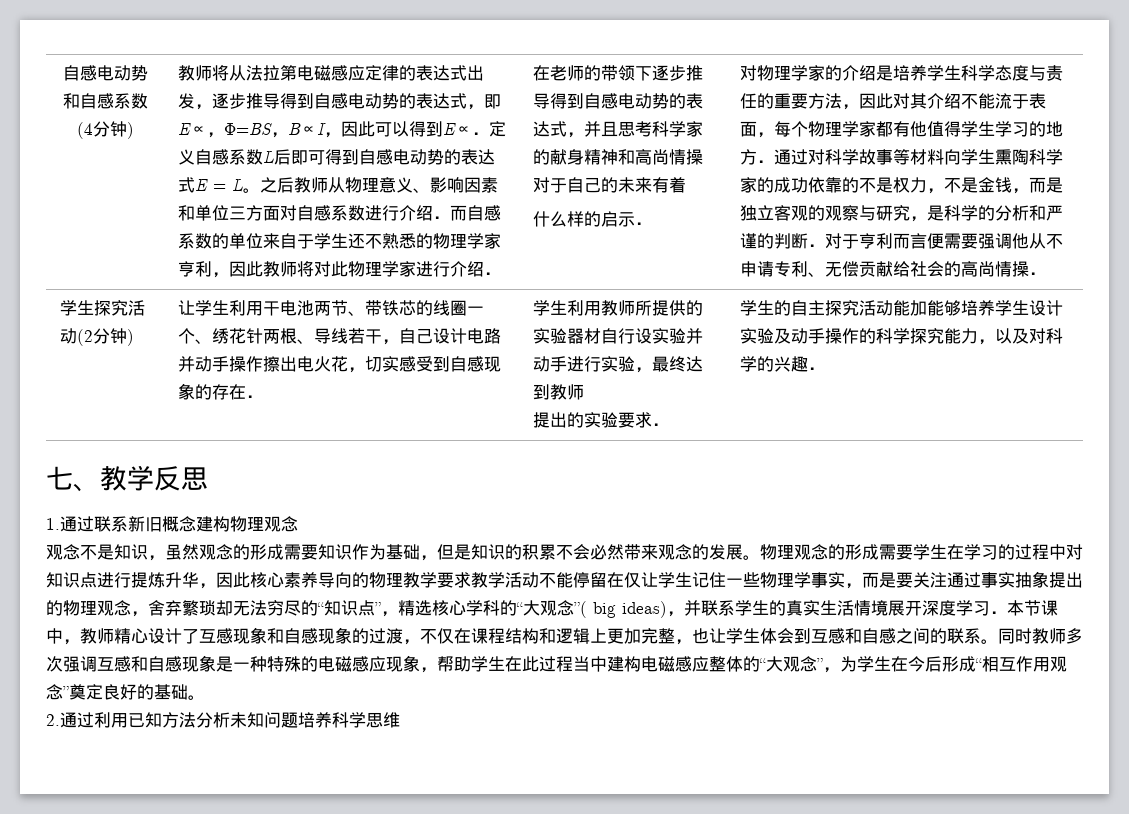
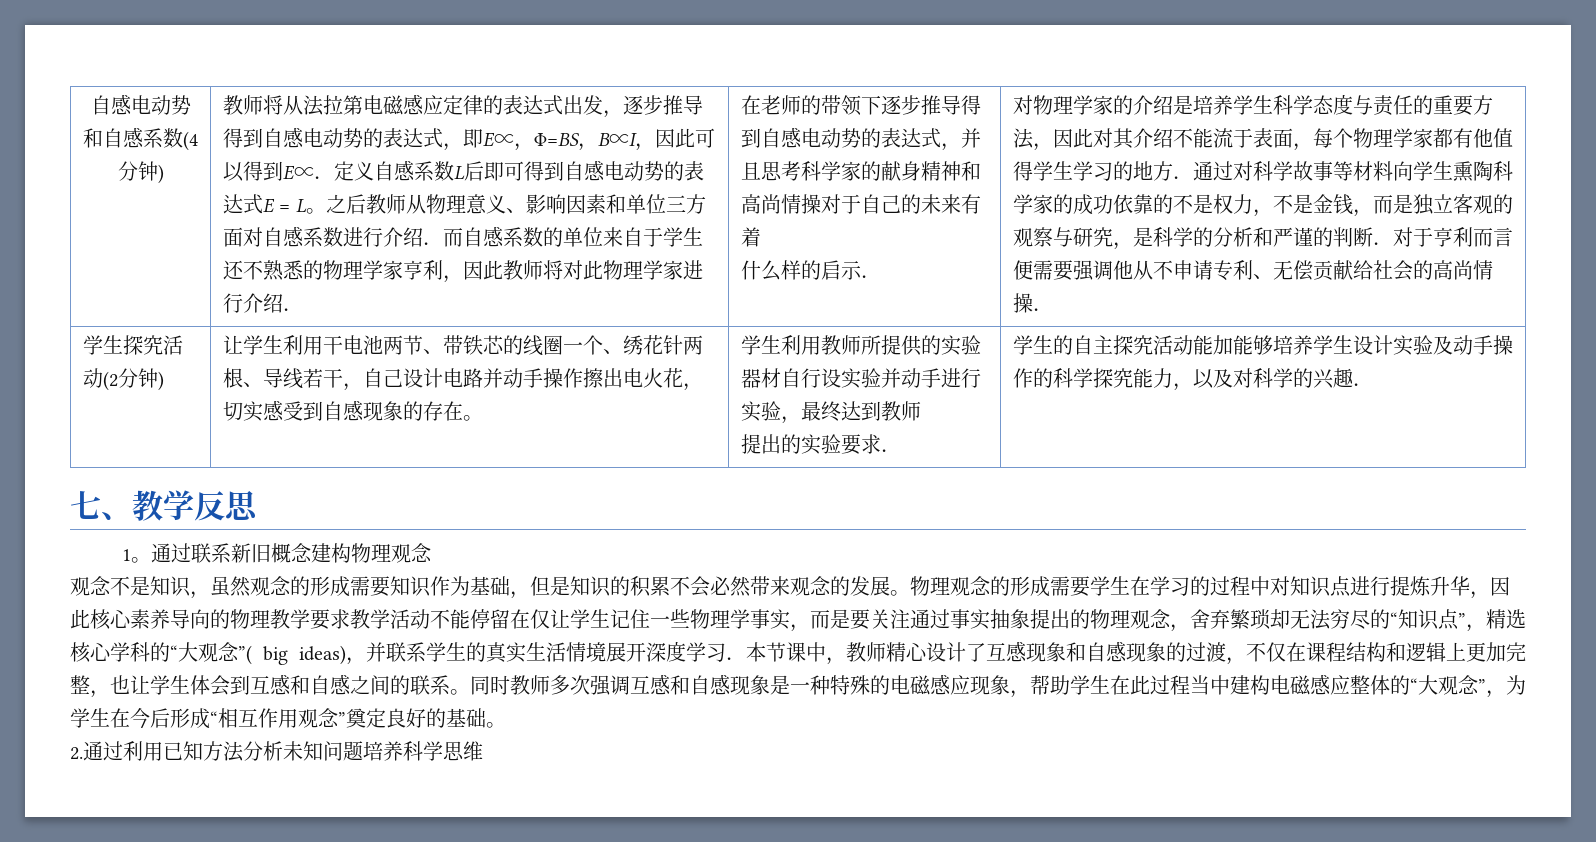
[245,395,263,398] ． -> [462,415,483,421] 。
[46,518,60,530] 1. -> [121,549,151,563] 1。

